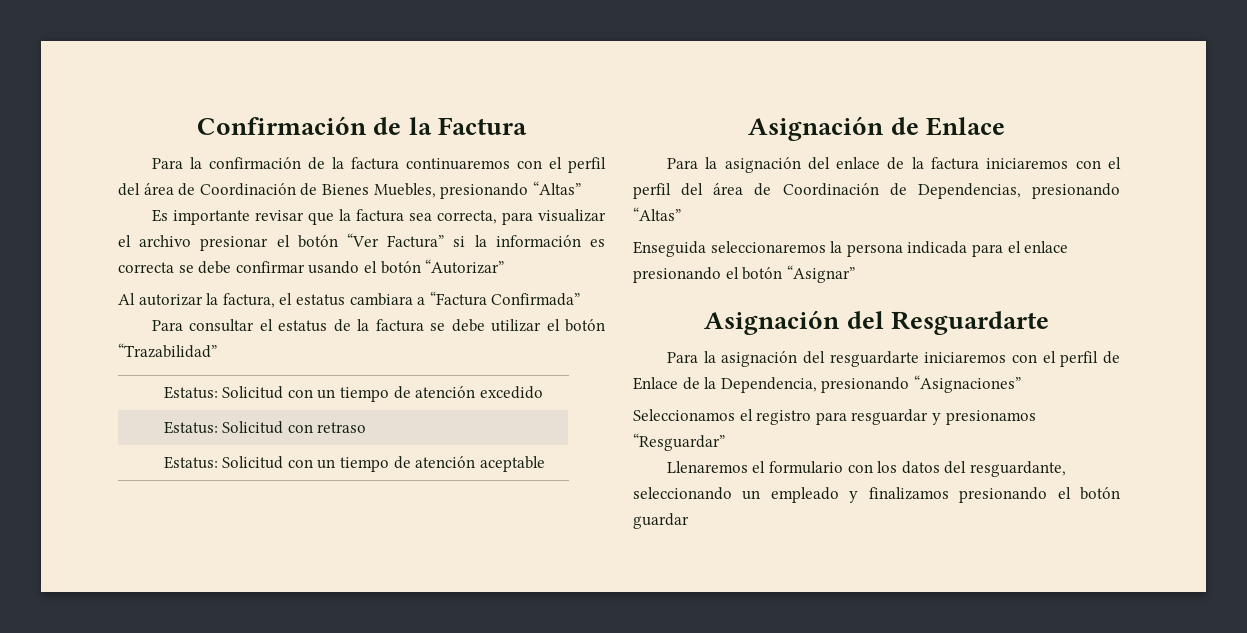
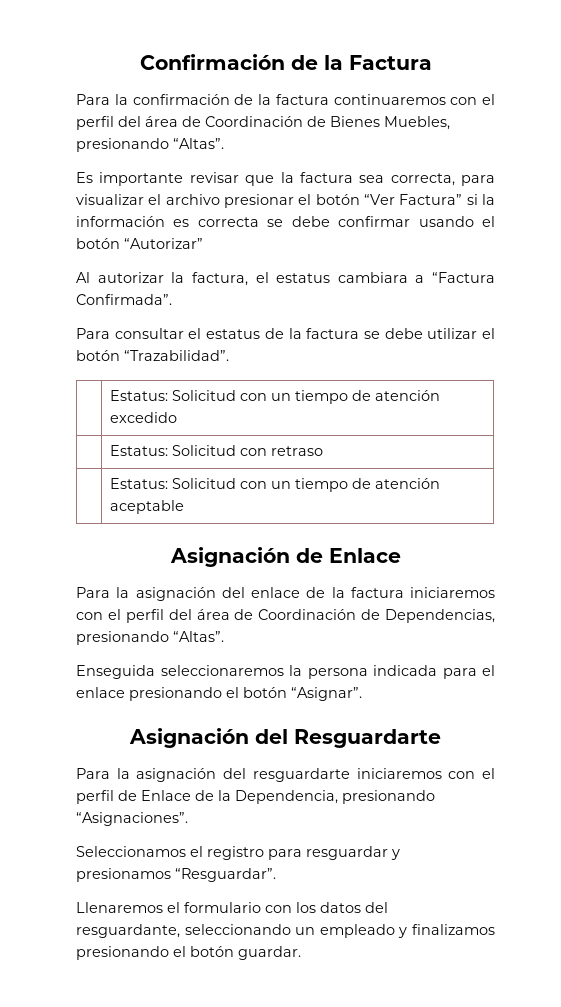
[532,181,581,195] “Altas” -> [173,138,224,149] “Altas”.
[491,293,581,306] Confirmada” -> [76,294,172,305] Confirmada”.
[118,343,217,358] “Trazabilidad” -> [124,350,229,361] “Trazabilidad”.
[633,207,681,221] “Altas” -> [173,631,224,642] “Altas”.
[786,265,855,283] “Asignar” -> [291,687,362,701] “Asignar”.
[913,375,1021,393] “Asignaciones” -> [76,812,188,826] “Asignaciones”.
[633,433,725,451] “Resguardar” -> [175,868,276,882] “Resguardar”.
[633,513,689,529] guardar -> [238,946,301,960] guardar.

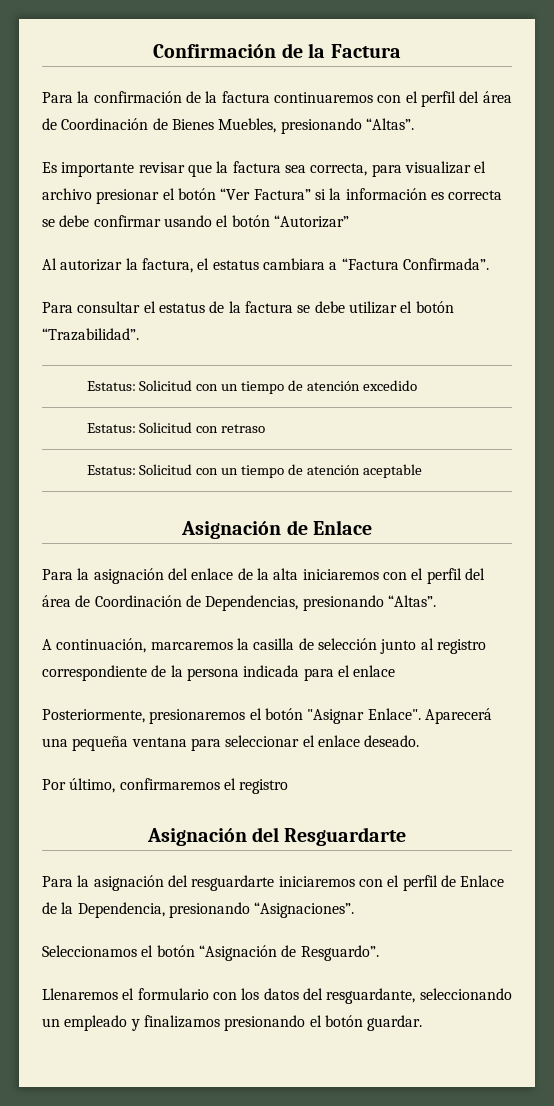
[350,587,404,598] factura -> [273,568,299,580] alta
[76,665,284,679] Enseguida seleccionaremos -> [42,638,486,654] [42,665,167,681] A continuación, marcaremos la casilla de selección junto al registro correspondiente de
[129,687,362,701] presionando el botón “Asignar”. -> [42,708,492,724] [42,735,420,751] [42,778,289,794] // Posteriormente, presionaremos el botón "Asignar Enlace". Aparecerá una pequeña ventana para seleccionar el enlace deseado. // Por último, confirmaremos el registro
[207,846,400,860] [76,868,276,882] registro para resguardar y presionamos “Resguardar”. -> [156,945,379,961] botón “Asignación de Resguardo”.

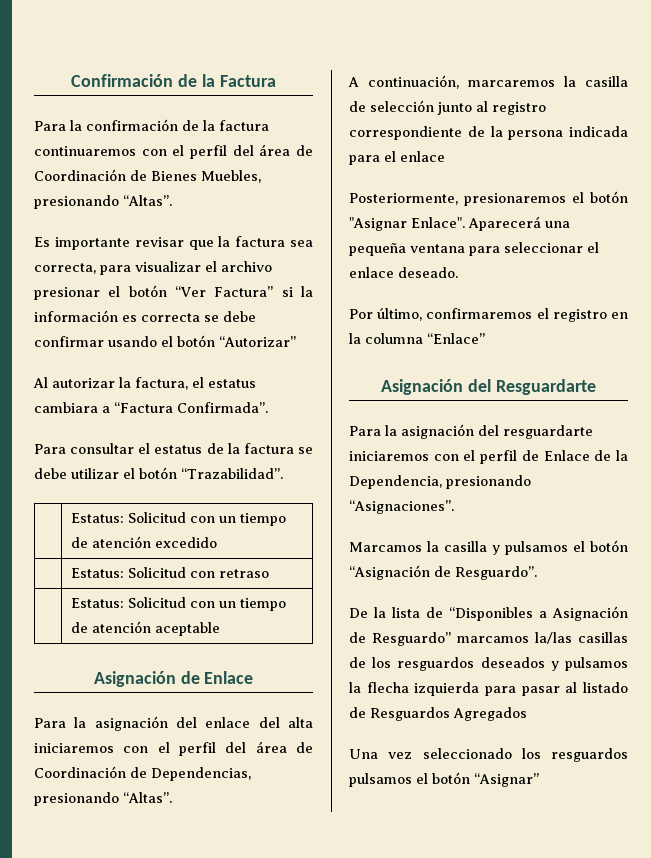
[237,568,269,580] de la -> [258,717,280,728] del
(289, 786) none -> [611,312,628,319] [349,333,485,344] en la columna “Enlace”
[42,945,137,957] Seleccionamos -> [349,541,568,555] Marcamos la casilla y pulsamos
[42,988,512,1004] [42,1015,423,1031] Llenaremos el formulario con los datos del resguardante, seleccionando un empleado y finalizamos presionando el botón guardar. -> [349,606,628,621] [349,632,628,646] [349,657,628,671] [349,682,628,696] [349,707,527,721] [349,748,628,762] [349,772,539,787] De la lista de “Disponibles a Asignación de Resguardo” marcamos la/las casillas de los resguardos deseados y pulsamos la flecha izquierda para pasar al listado de Resguardos Agregados // Una vez seleccionado los resguardos pulsamos el botón “Asignar”

